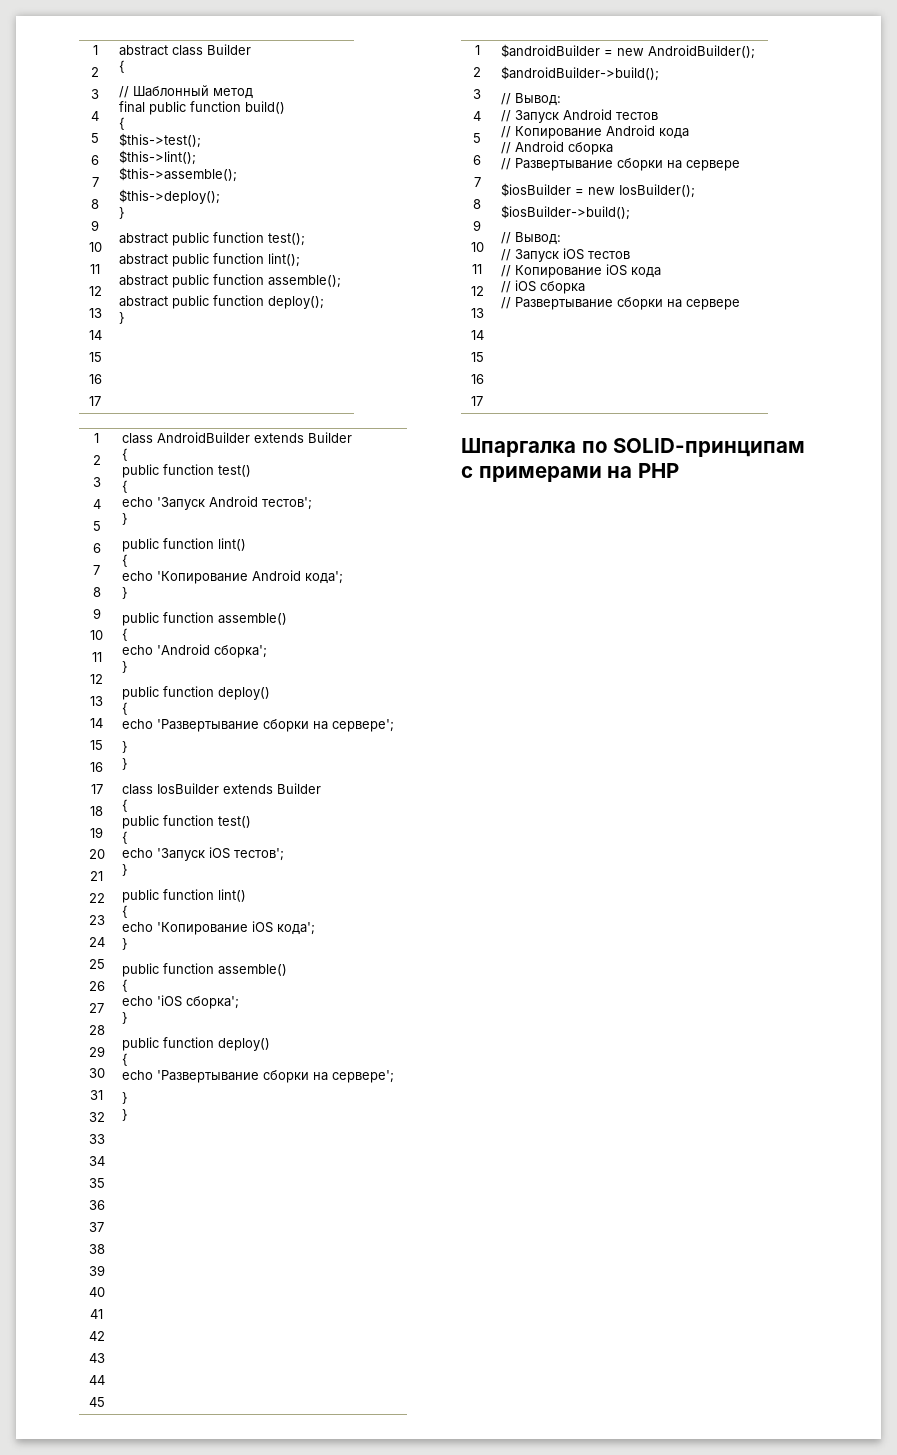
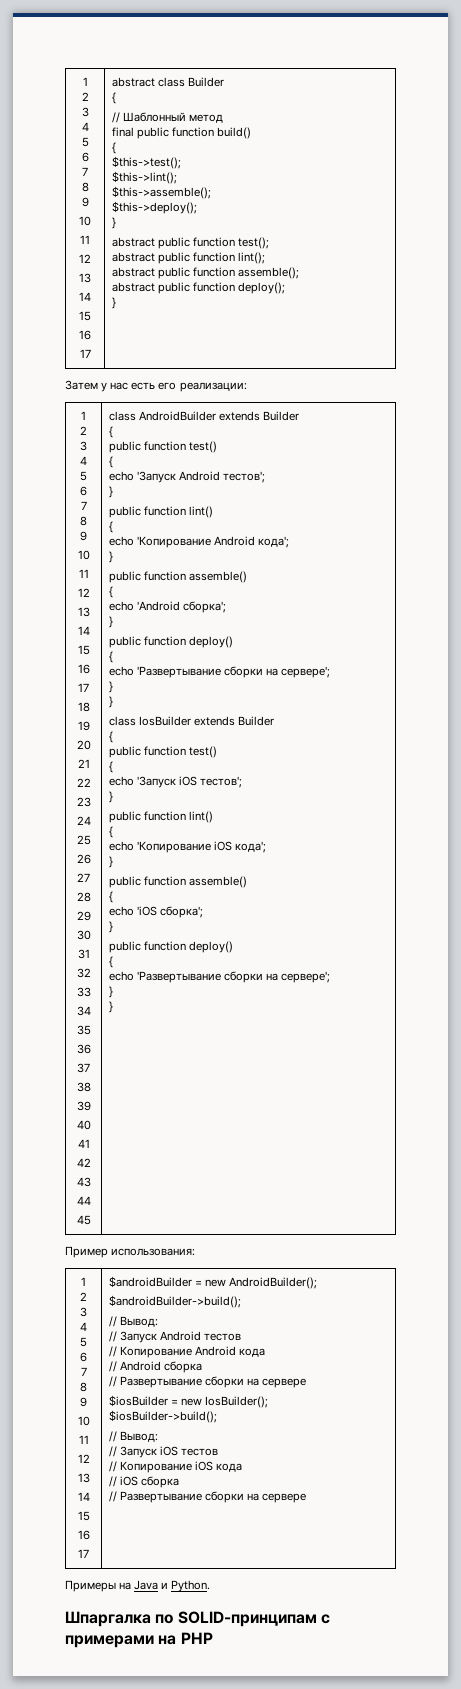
(125, 318) none -> [65,380,247,392] // Затем у нас есть его реализации:
(128, 1115) none -> [65,1246,196,1258] // Пример использования:
(740, 304) none -> [65,1580,211,1592] // Примеры на Java и Python.

